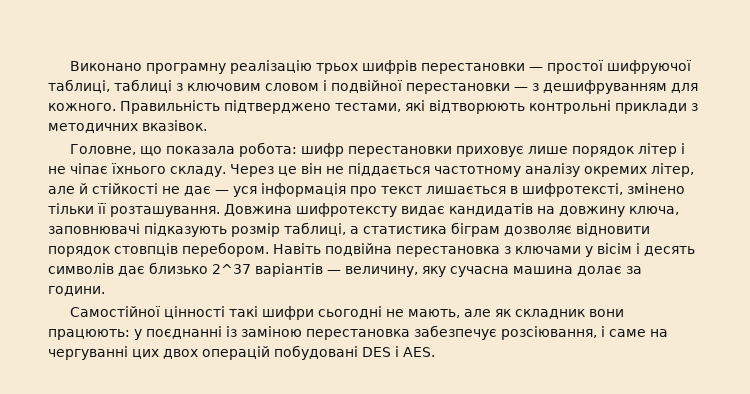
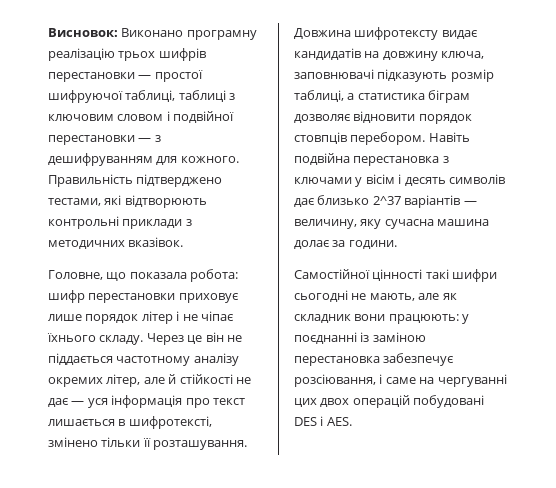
(69, 66) none -> [48,28,118,37] Висновок:

